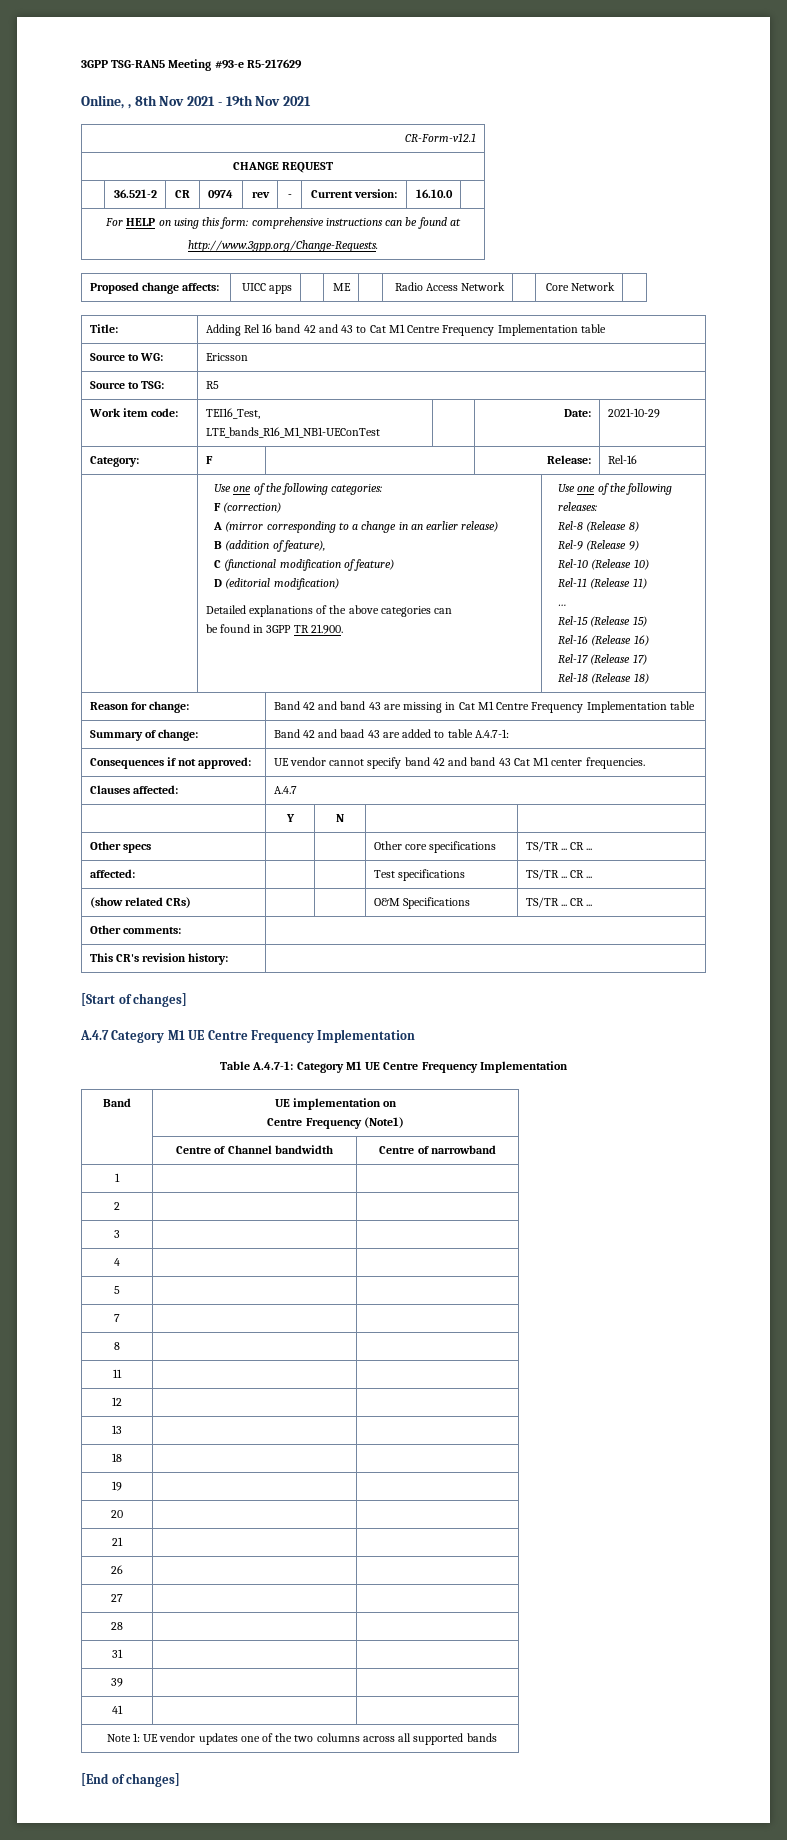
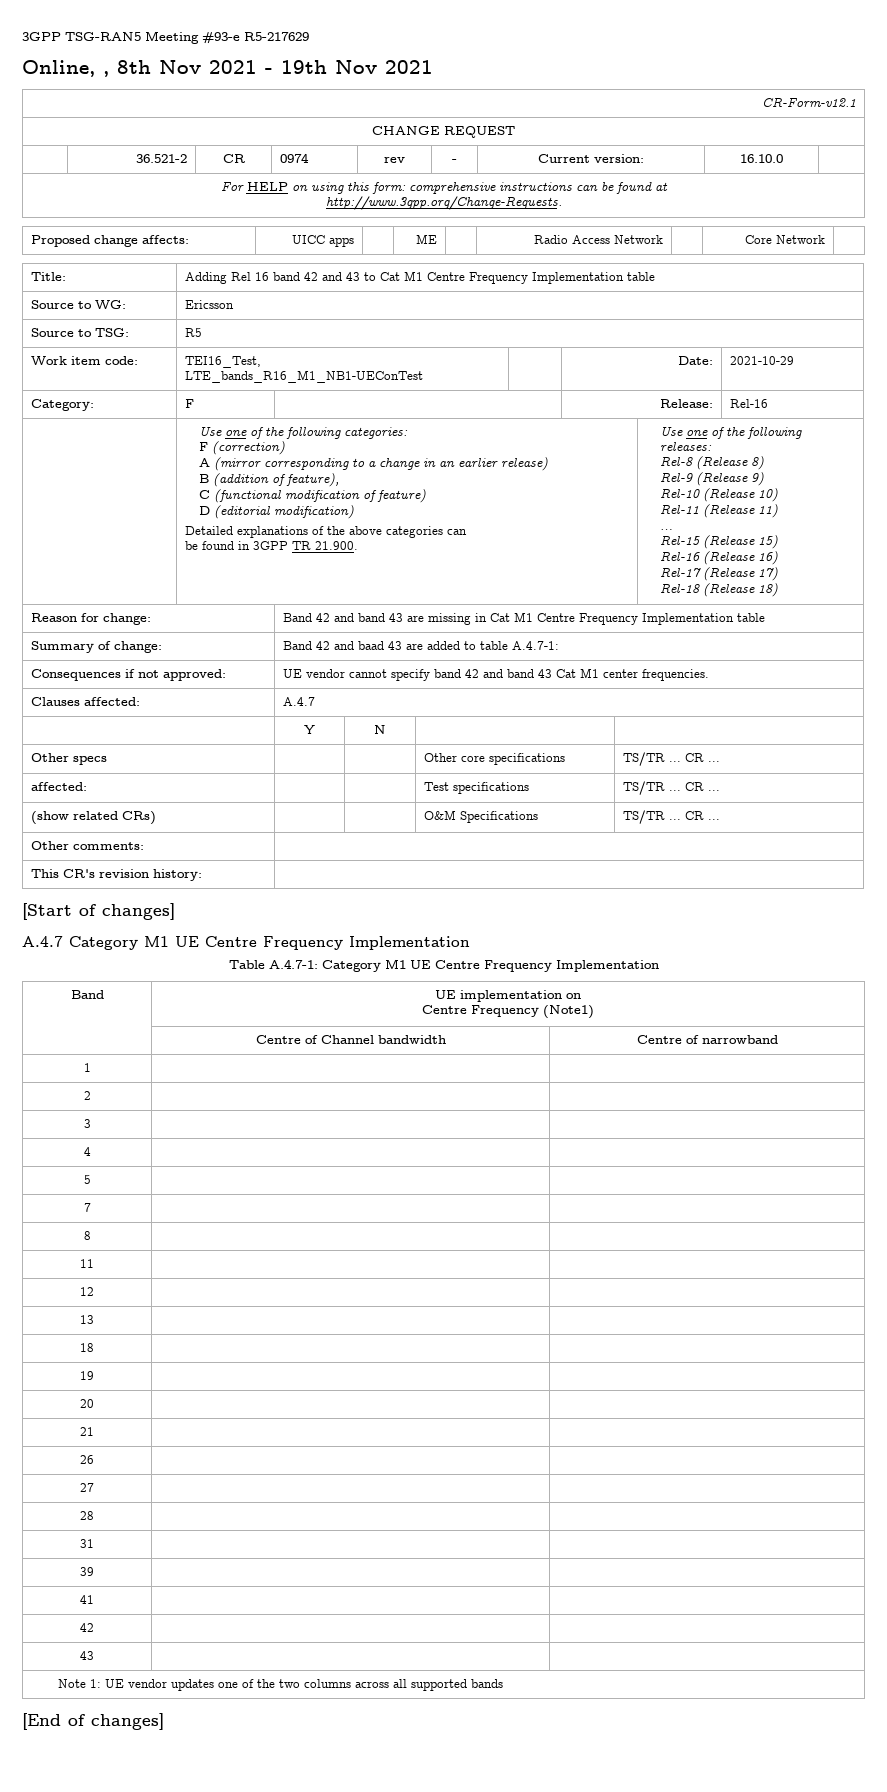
(123, 1709) none -> [80,1623,94,1632] [80,1651,94,1660] // 42 | | // 43 | |

